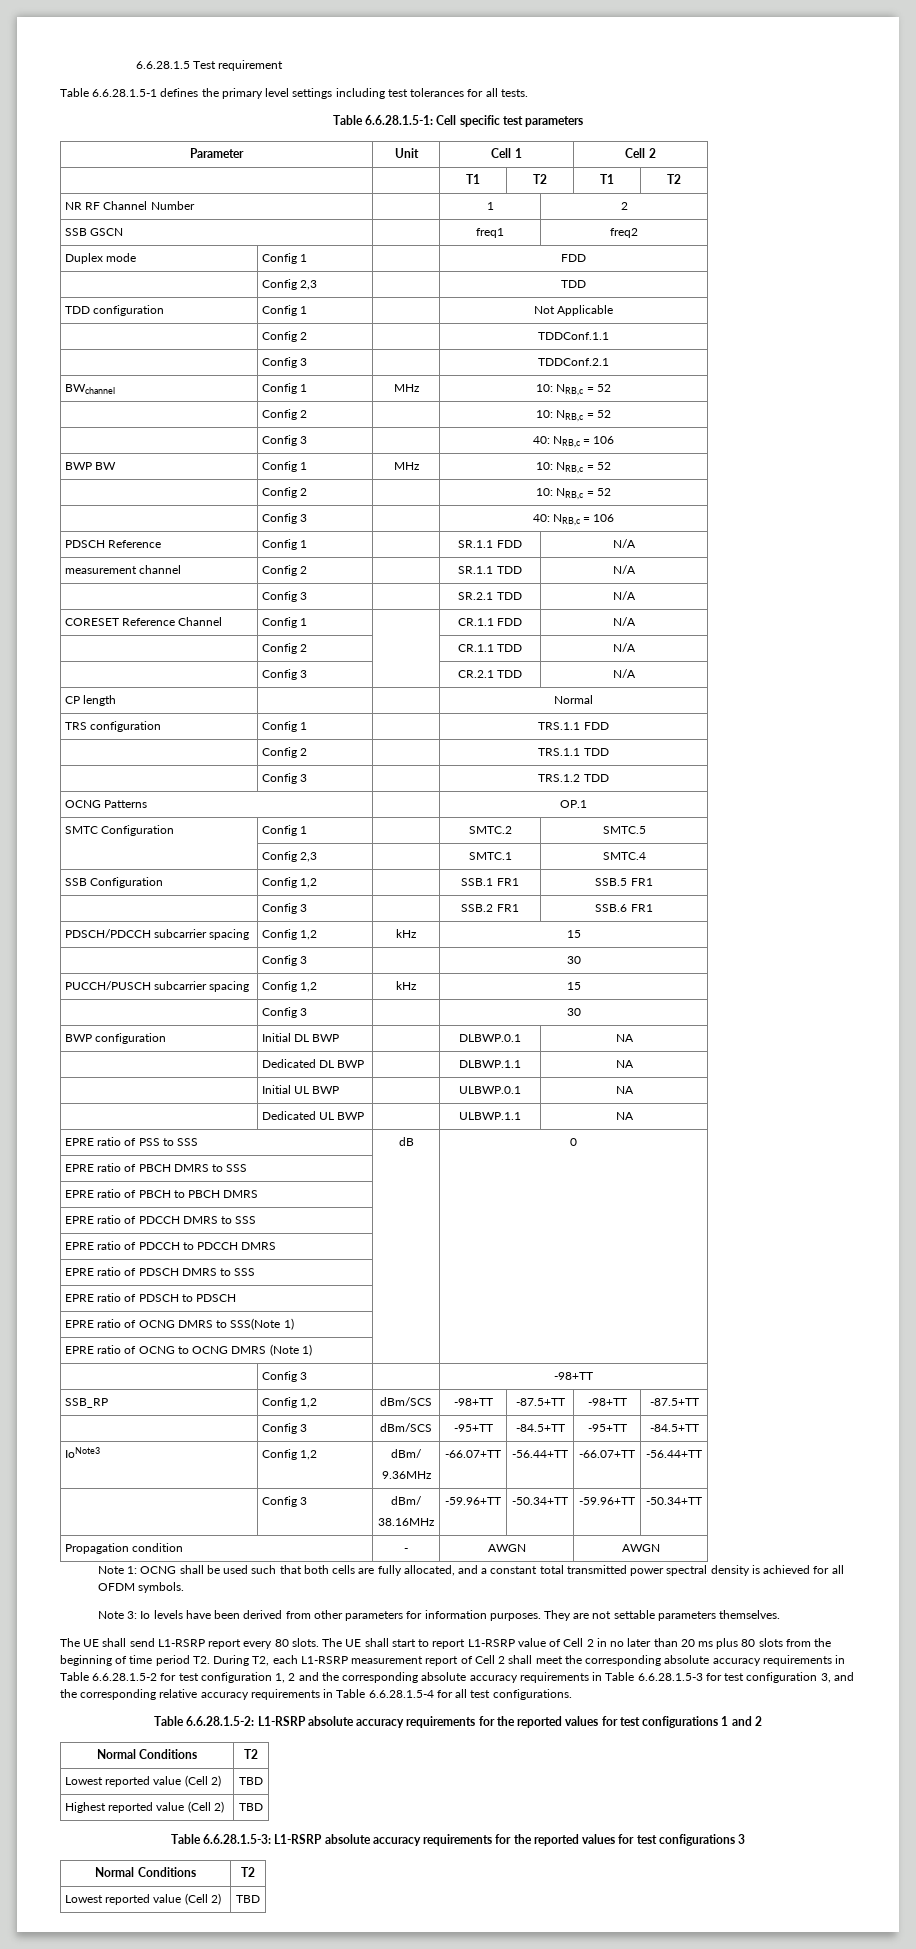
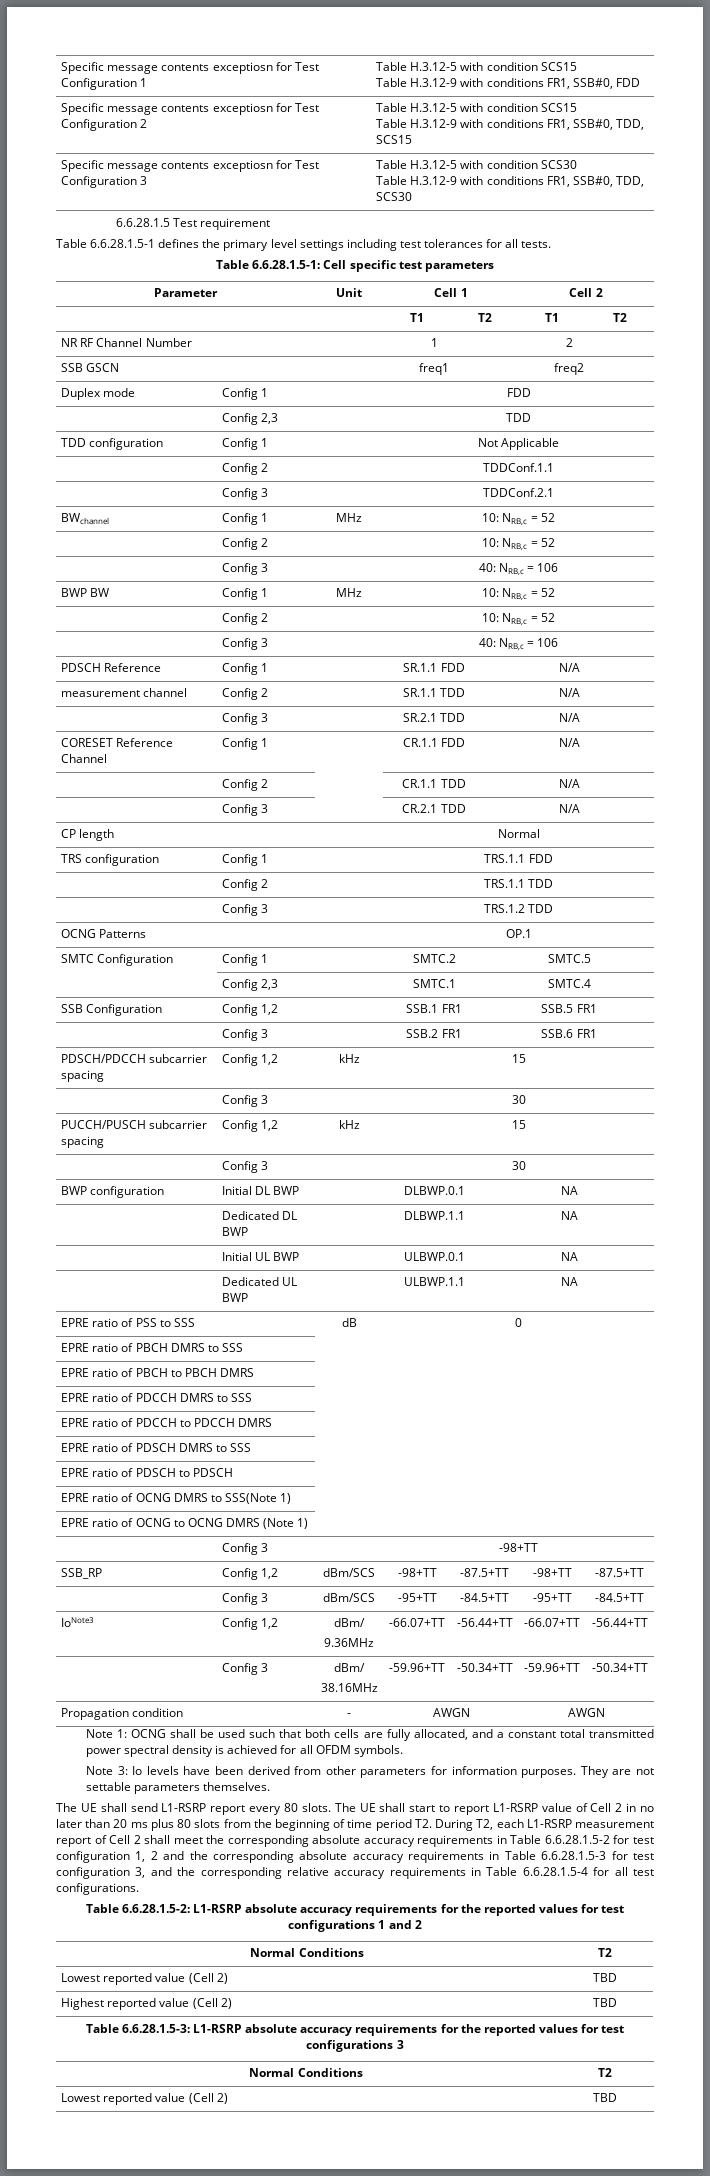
(135, 65) none -> [61,62,319,74] [61,78,148,90] [376,62,577,71] [376,78,640,89] [61,103,319,115] [61,119,148,131] [376,103,577,112] [376,119,644,130] [376,135,413,144] [61,160,319,172] [61,176,148,188] [376,160,577,169] [376,176,644,187] [376,192,413,201] Specific message contents exceptiosn for Test Configuration 1 | Table H.3.12-5 with condition SCS15 // Table H.3.12-9 with conditions FR1, SSB#0, FDD // Specific message contents exceptiosn for Test Configuration 2 | Table H.3.12-5 with condition SCS15 // Table H.3.12-9 with conditions FR1, SSB#0, TDD, SCS15 // Specific message contents exceptiosn for Test Configuration 3 | Table H.3.12-5 with condition SCS30 // Table H.3.12-9 with conditions FR1, SSB#0, TDD, SCS30 //

